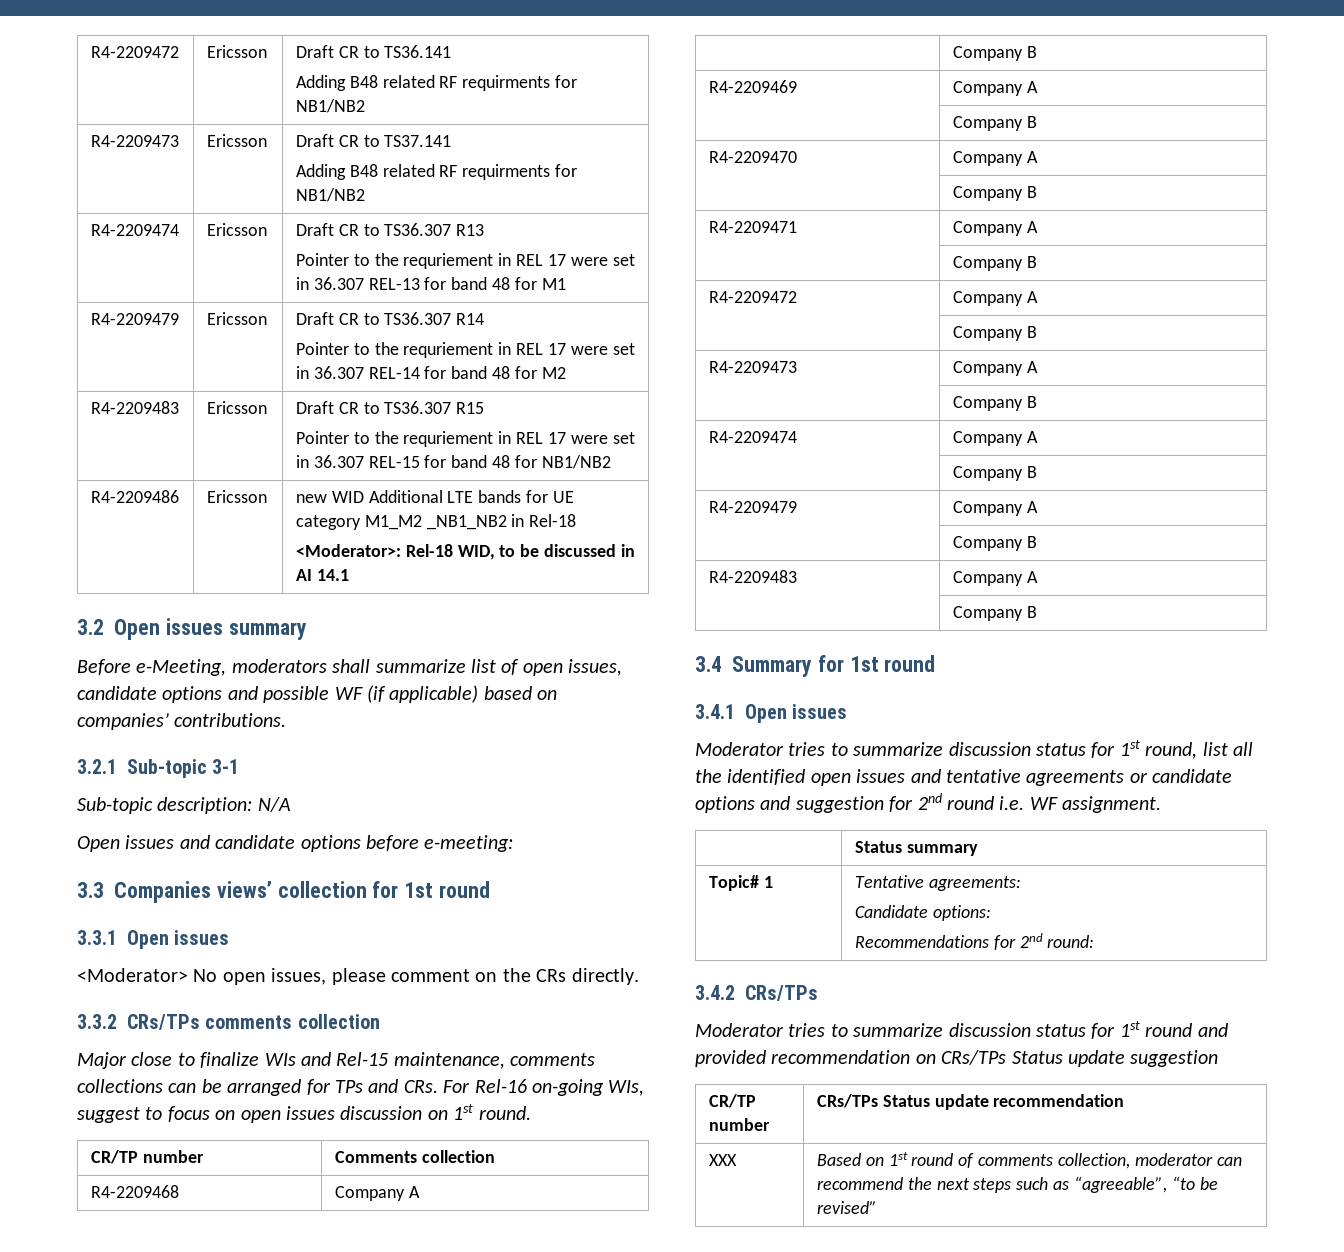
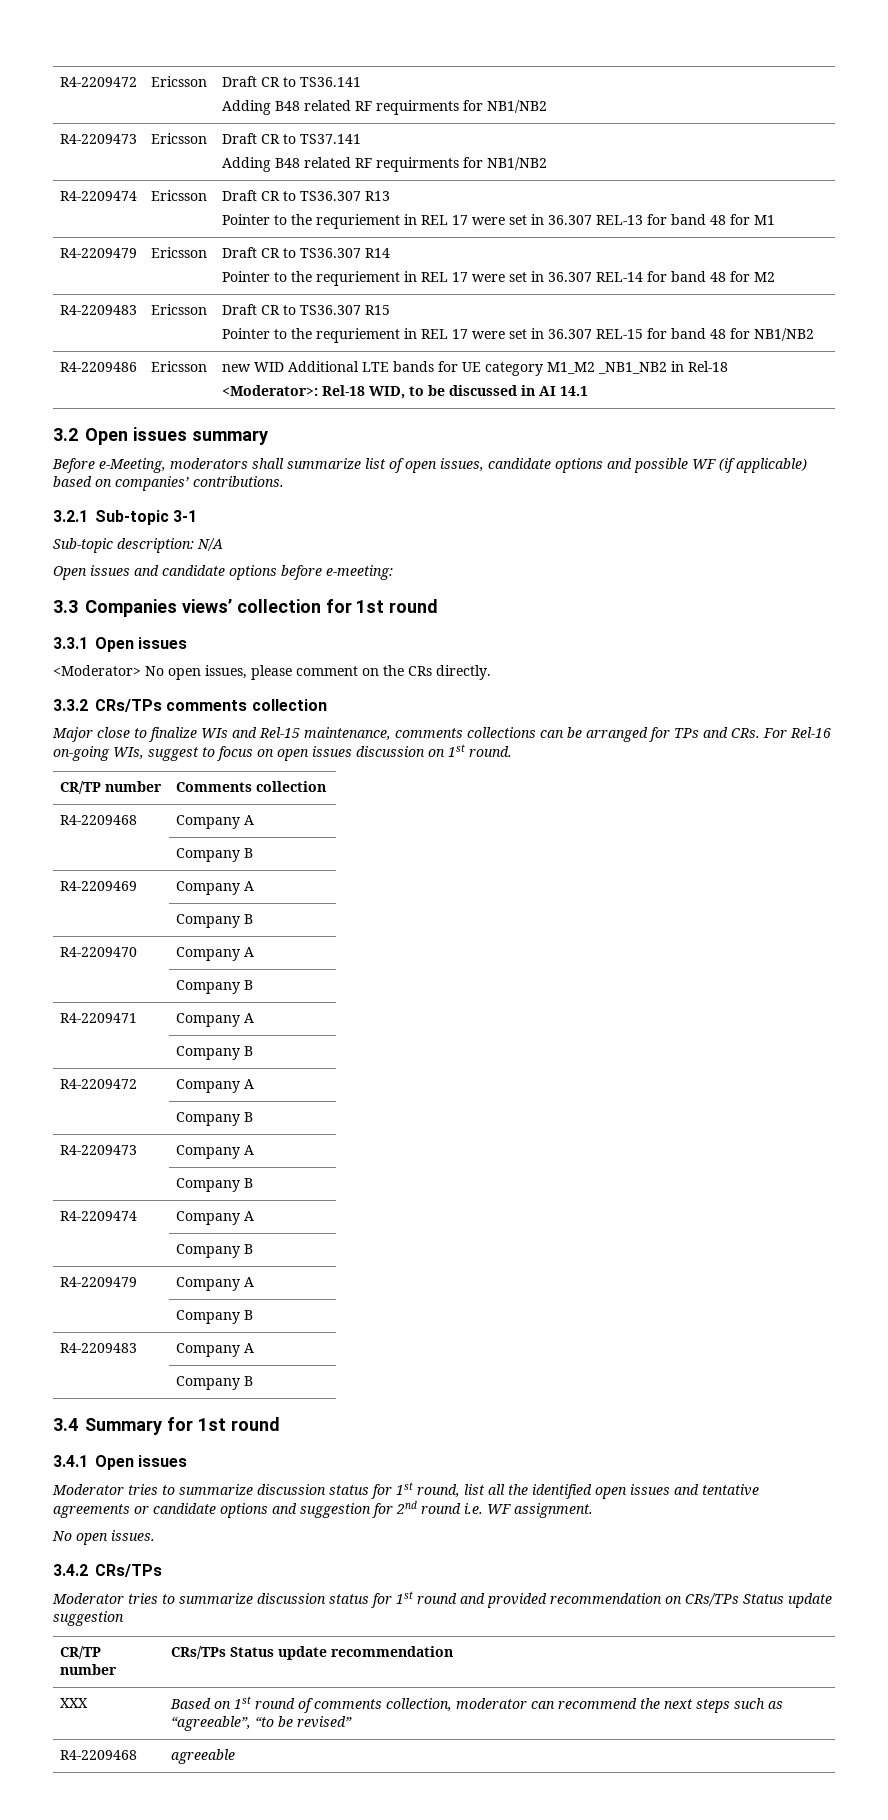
[854,841,978,856] [708,875,773,891] [854,875,1021,891] [854,905,991,921] [854,933,1095,950] // | Status summary // Topic# 1 | Tentative agreements: // Candidate options: // Recommendations for 2nd round: -> [52,1530,155,1545] // No open issues.
(877, 1207) none -> [59,1750,137,1760] [170,1749,235,1764] // R4-2209468 | agreeable

